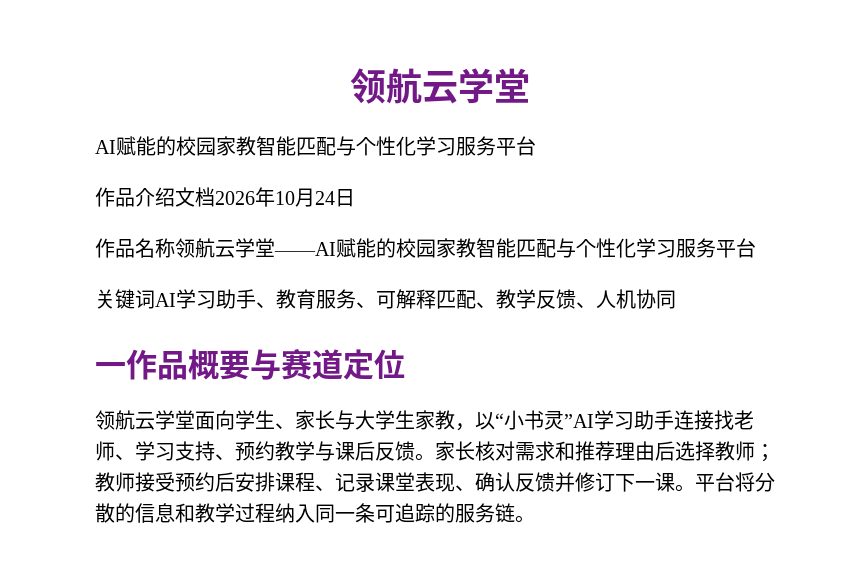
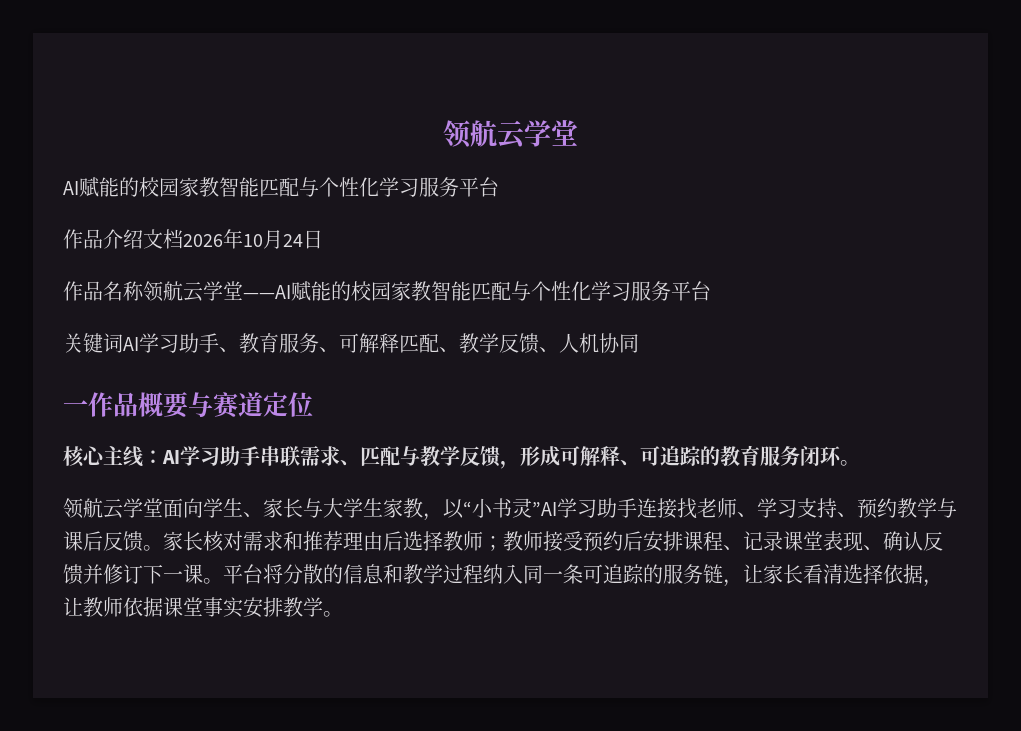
(405, 364) none -> [63,445,860,469] // 核心主线：AI学习助手串联需求、匹配与教学反馈，形成可解释、可追踪的教育服务闭环。
(515, 513) none -> [723,564,943,587] [63,597,323,618] ，让家长看清选择依据，让教师依据课堂事实安排教学

